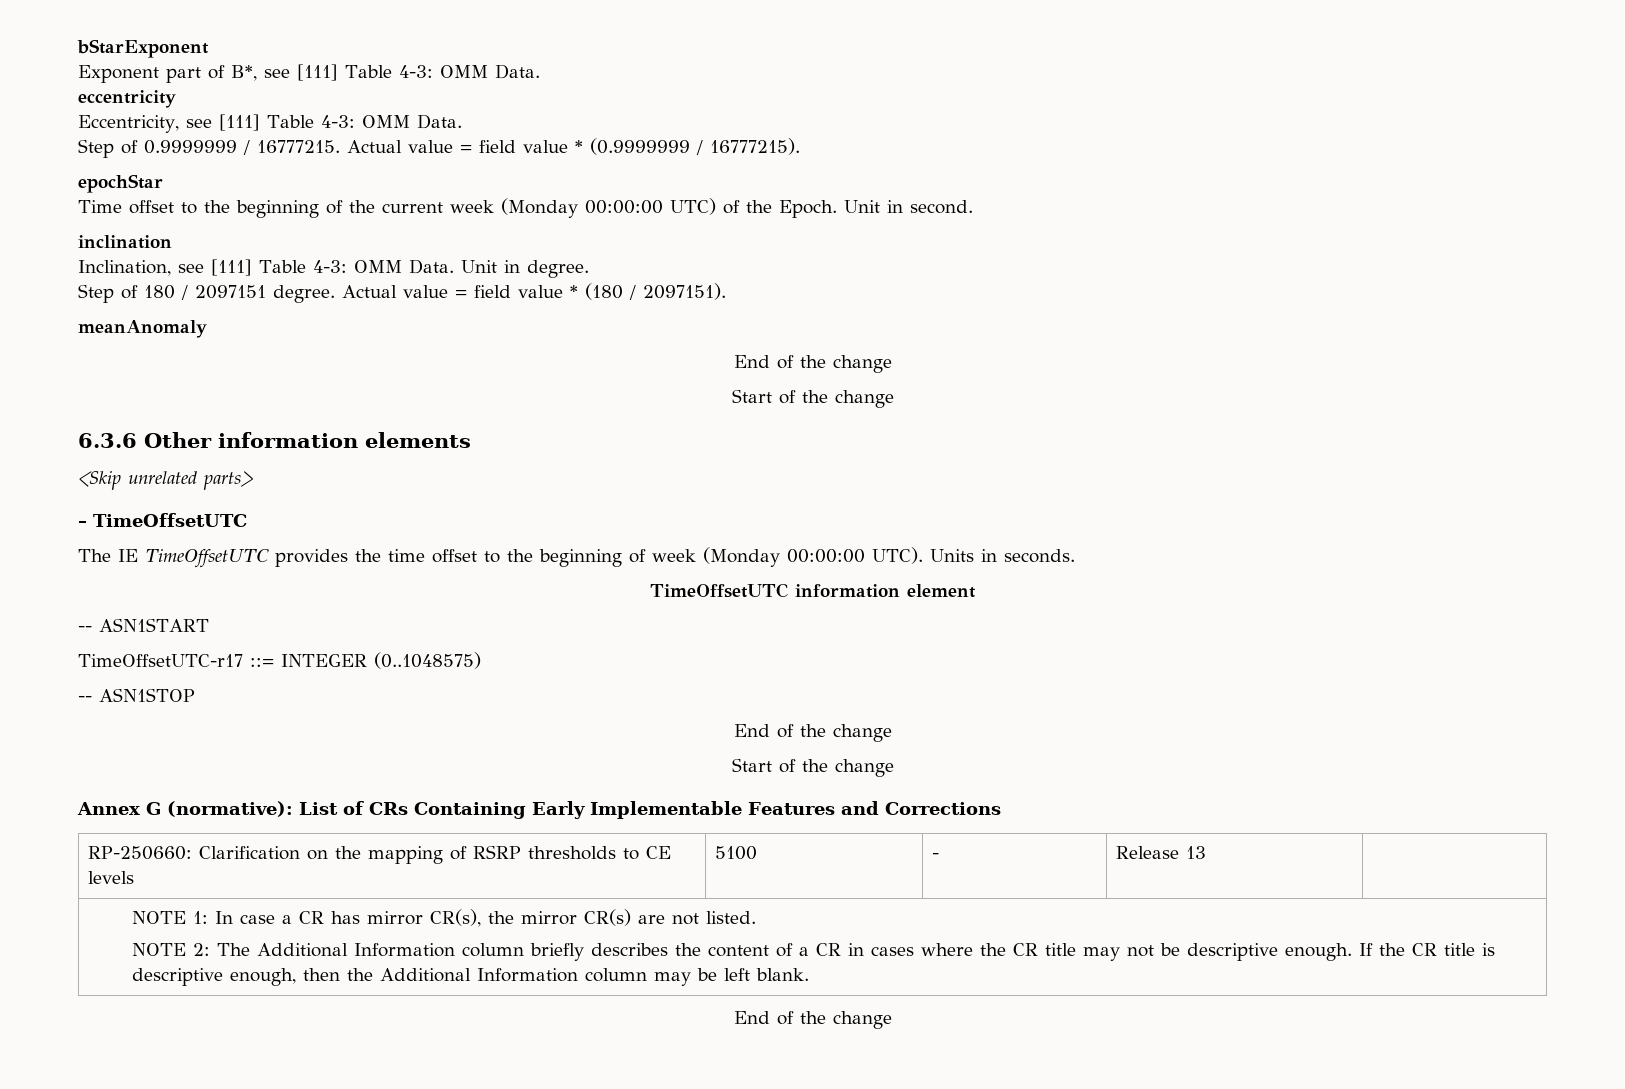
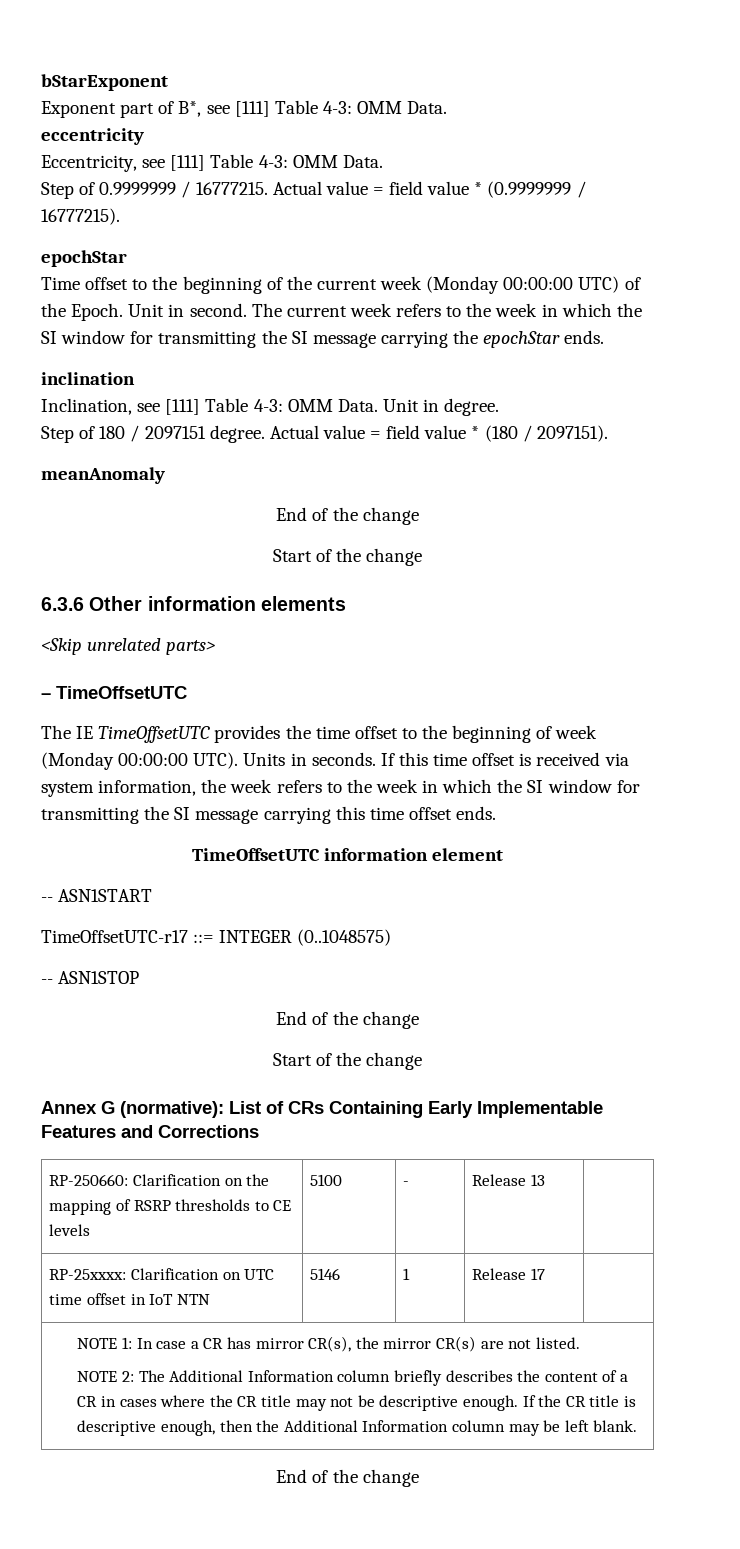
(973, 207) none -> [251,303,642,317] [41,330,605,348] The current week refers to the week in which the SI window for transmitting the SI message carrying the epochStar ends.
(1075, 556) none -> [380,752,629,766] [41,779,640,797] [41,806,497,824] If this time offset is received via system information, the week refers to the week in which the SI window for transmitting the SI message carrying this time offset ends.
(1206, 852) none -> [49,1268,275,1280] [49,1293,210,1305] [310,1268,341,1280] [403,1268,411,1280] [472,1268,546,1280] // RP-25xxxx: Clarification on UTC time offset in IoT NTN | 5146 | 1 | Release 17 |

